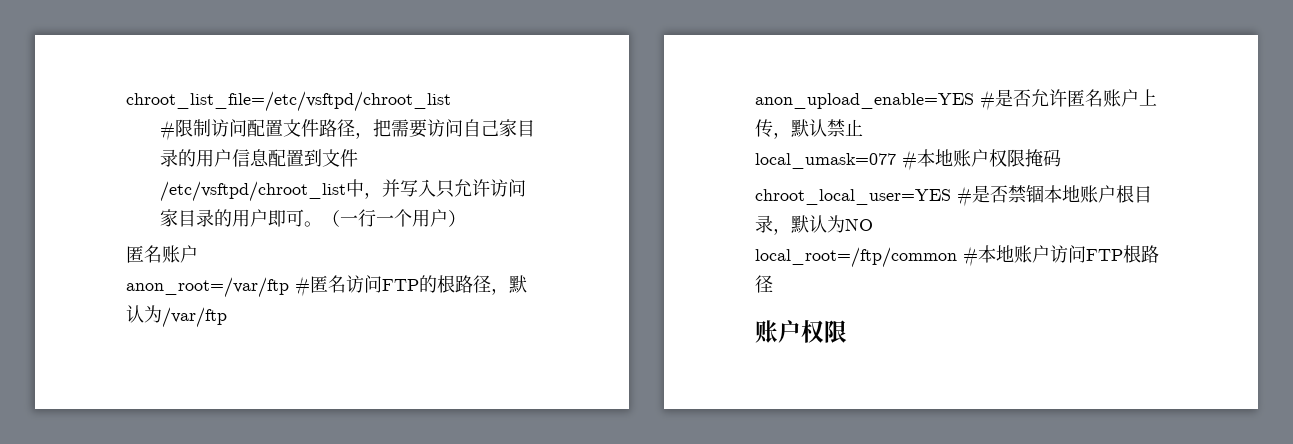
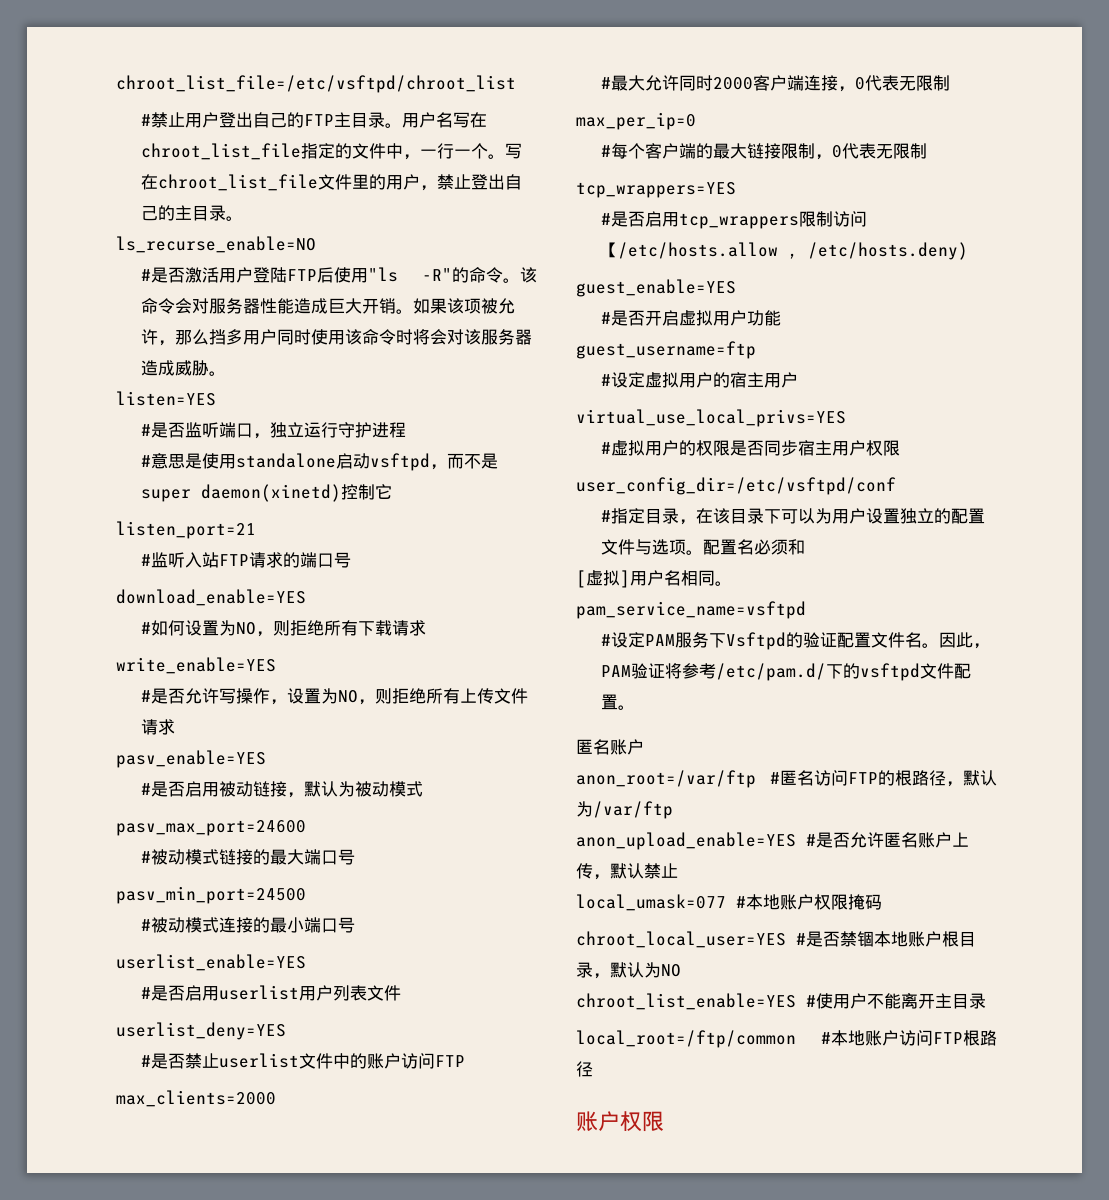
[174,119,535,139] [159,149,358,167] [159,179,526,202] [159,209,466,227] 限制访问配置文件路径，把需要访问自己家目录的用户信息配置到文件/etc/vsftpd/chroot_list中，并写入只允许访问家目录的用户即可。（一行一个用户） -> [150,112,487,128] [140,143,522,160] [140,174,522,191] [140,205,243,221] [116,236,316,253] [140,267,537,283] [140,298,515,314] [140,329,532,346] [140,360,226,376] [116,391,216,406] [140,422,406,439] [140,453,498,471] [140,484,392,502] [116,521,256,539] [140,552,351,568] [116,589,306,606] [140,620,426,637] [116,657,276,674] [140,688,528,705] [140,719,175,735] [116,750,266,768] [140,781,423,798] [116,820,306,836] [140,849,355,865] [116,886,306,904] [140,917,355,933] [116,954,306,971] [140,985,401,1001] [116,1022,286,1040] [140,1053,465,1069] [116,1090,276,1107] [600,75,950,92] [576,112,696,130] [600,143,927,160] [576,182,736,198] [600,211,867,229] [600,242,968,260] [576,279,736,297] [600,310,781,326] [576,341,756,359] [600,372,798,388] [576,409,846,427] [600,440,900,456] [576,477,896,495] [600,508,985,525] [600,539,805,555] [576,570,732,588] [576,601,806,619] [600,632,990,650] [600,663,971,681] [600,694,635,710] 禁止用户登出自己的FTP主目录。用户名写在chroot_list_file指定的文件中，一行一个。写在chroot_list_file文件里的用户，禁止登出自己的主目录。 // ls_recurse_enable=NO // #是否激活用户登陆FTP后使用"ls -R"的命令。该命令会对服务器性能造成巨大开销。如果该项被允许，那么挡多用户同时使用该命令时将会对该服务器造成威胁。 // listen=YES // #是否监听端口，独立运行守护进程 // #意思是使用standalone启动vsftpd，而不是super daemon(xinetd)控制它 // listen_port=21 // #监听入站FTP请求的端口号 // download_enable=YES // #如何设置为NO，则拒绝所有下载请求 // write_enable=YES // #是否允许写操作，设置为NO，则拒绝所有上传文件请求 // pasv_enable=YES // #是否启用被动链接，默认为被动模式 // pasv_max_port=24600 // #被动模式链接的最大端口号 // pasv_min_port=24500 // #被动模式连接的最小端口号 // userlist_enable=YES // #是否启用userlist用户列表文件 // userlist_deny=YES // #是否禁止userlist文件中的账户访问FTP // max_clients=2000 // #最大允许同时2000客户端连接，0代表无限制 // max_per_ip=0 // #每个客户端的最大链接限制，0代表无限制 // tcp_wrappers=YES // #是否启用tcp_wrappers限制访问【/etc/hosts.allow , /etc/hosts.deny) // guest_enable=YES // #是否开启虚拟用户功能 // guest_username=ftp // #设定虚拟用户的宿主用户 // virtual_use_local_privs=YES // #虚拟用户的权限是否同步宿主用户权限 // user_config_dir=/etc/vsftpd/conf // #指定目录，在该目录下可以为用户设置独立的配置文件与选项。配置名必须和 // [虚拟]用户名相同。 // pam_service_name=vsftpd // #设定PAM服务下Vsftpd的验证配置文件名。因此，PAM验证将参考/etc/pam.d/下的vsftpd文件配置。
(873, 224) none -> [576,993,986,1010] // chroot_list_enable=YES #使用户不能离开主目录

